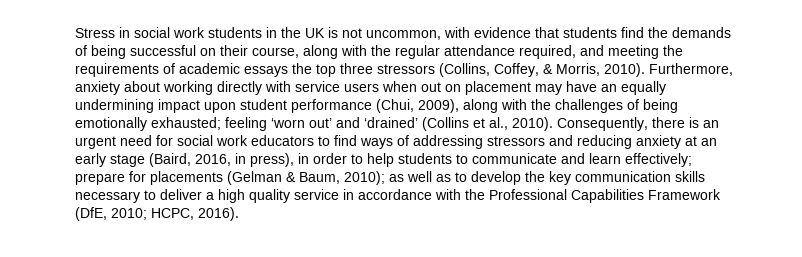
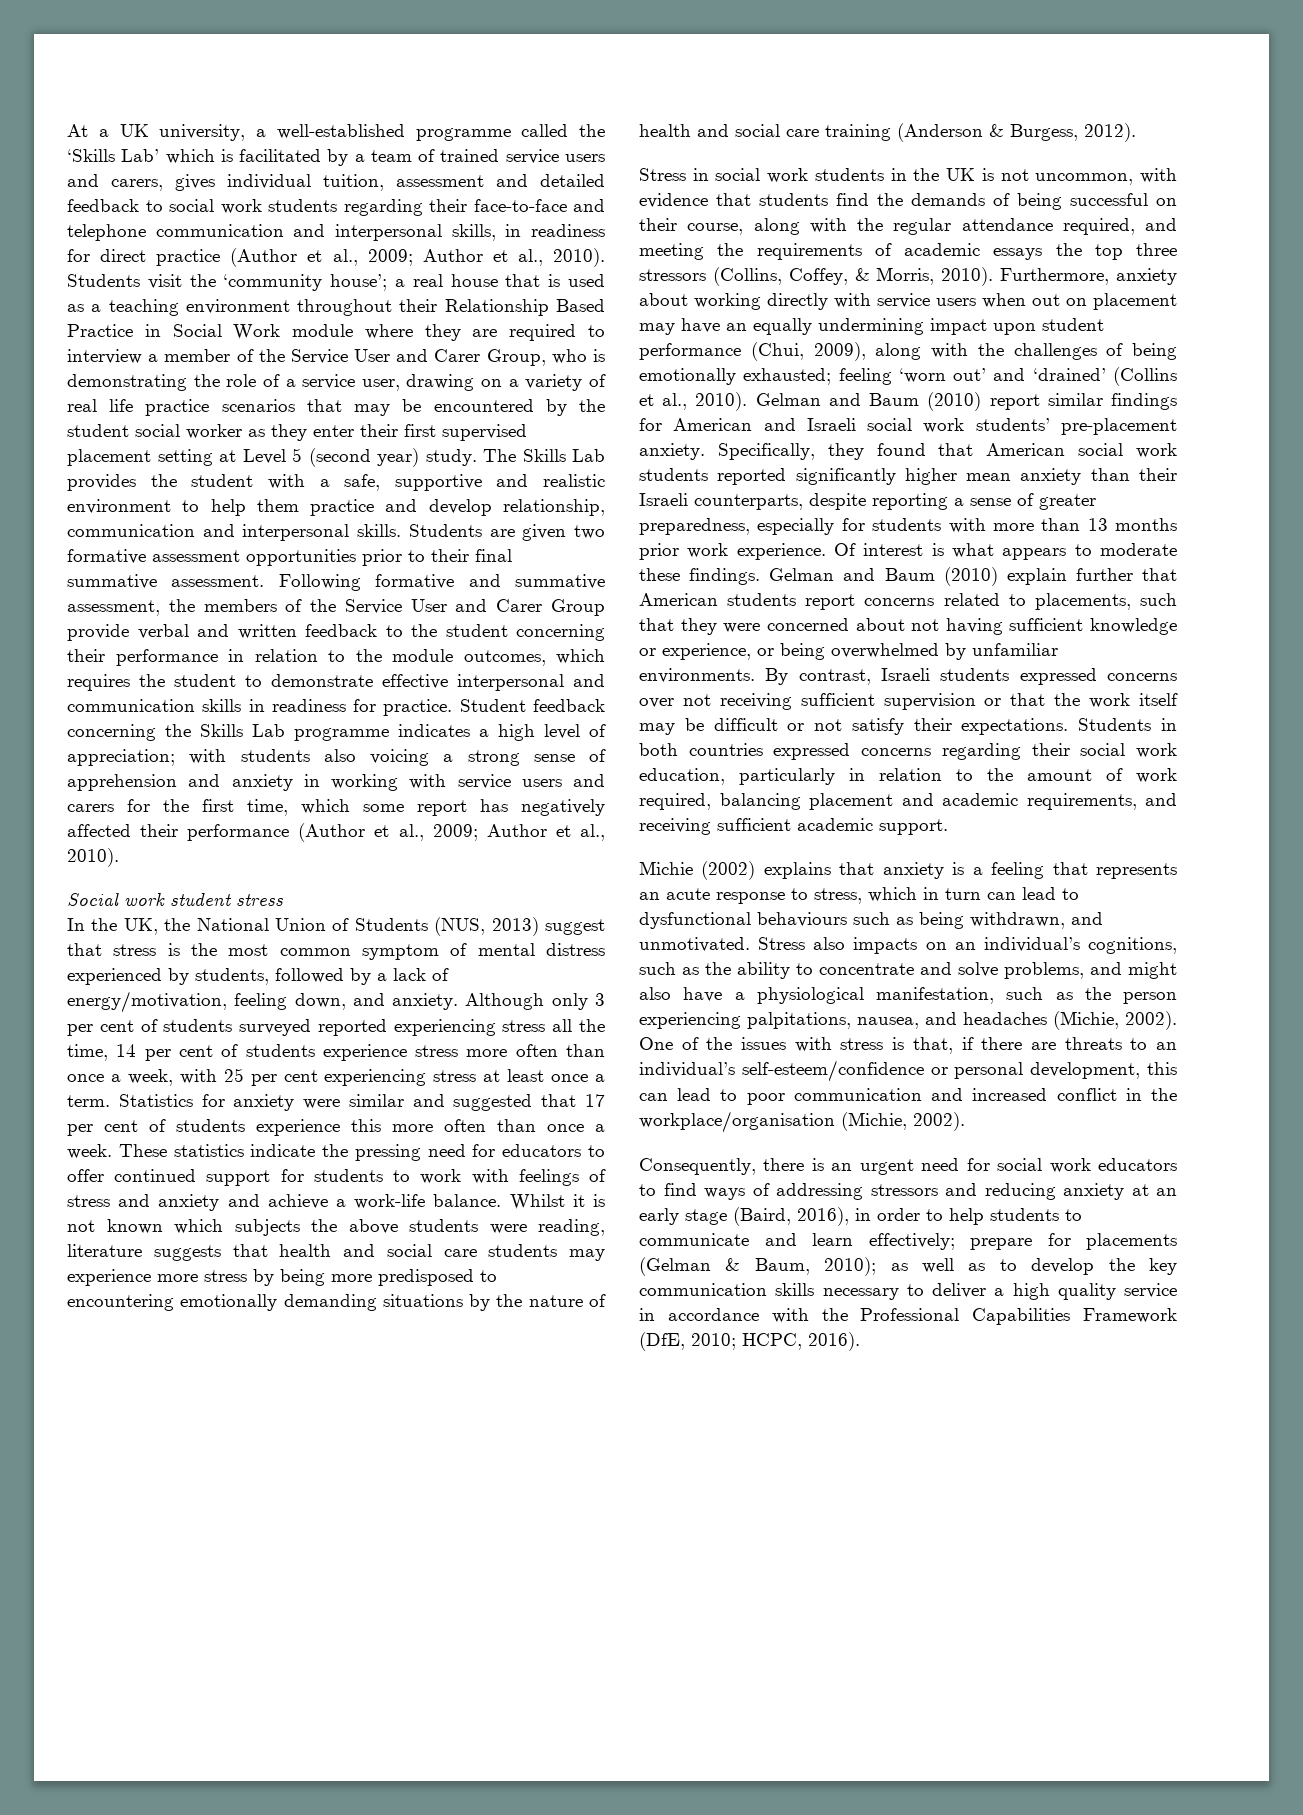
(75, 33) none -> [67,124,605,141] [67,149,605,166] [67,174,605,191] [67,199,605,216] [67,224,606,241] [67,248,606,267] [67,274,605,291] [67,299,605,316] [67,324,605,341] [67,349,605,366] [67,374,606,391] [67,399,605,416] [67,424,527,441] [67,448,605,467] [67,474,605,491] [67,499,605,516] [67,524,605,541] [67,549,512,566] [67,574,605,591] [67,599,605,616] [67,624,605,641] [67,649,605,666] [67,674,605,691] [67,699,605,716] [67,724,606,741] [67,749,606,766] [67,774,605,791] [67,799,605,816] [67,823,605,842] [67,848,119,867] [67,893,283,906] [67,917,605,936] [67,943,605,960] [67,968,449,985] [67,991,605,1013] [67,1019,605,1036] [67,1044,605,1061] [67,1068,605,1086] [67,1094,605,1111] [67,1119,605,1136] [67,1144,605,1161] [67,1169,606,1186] [67,1194,605,1211] [67,1219,605,1236] [67,1244,605,1261] [67,1269,497,1286] [67,1294,606,1311] [639,123,1136,142] At a UK university, a well-established programme called the ‘Skills Lab’ which is facilitated by a team of trained service users and carers, gives individual tuition, assessment and detailed feedback to social work students regarding their face-to-face and telephone communication and interpersonal skills, in readiness for direct practice (Author et al., 2009; Author et al., 2010). Students visit the ‘community house’; a real house that is used as a teaching environment throughout their Relationship Based Practice in Social Work module where they are required to interview a member of the Service User and Carer Group, who is demonstrating the role of a service user, drawing on a variety of real life practice scenarios that may be encountered by the student social worker as they enter their first supervised placement setting at Level 5 (second year) study. The Skills Lab provides the student with a safe, supportive and realistic environment to help them practice and develop relationship, communication and interpersonal skills. Students are given two formative assessment opportunities prior to their final summative assessment. Following formative and summative assessment, the members of the Service User and Carer Group provide verbal and written feedback to the student concerning their performance in relation to the module outcomes, which requires the student to demonstrate effective interpersonal and communication skills in readiness for practice. Student feedback concerning the Skills Lab programme indicates a high level of appreciation; with students also voicing a strong sense of apprehension and anxiety in working with service users and carers for the first time, which some report has negatively affected their performance (Author et al., 2009; Author et al., 2010). // Social work student stress // In the UK, the National Union of Students (NUS, 2013) suggest that stress is the most common symptom of mental distress experienced by students, followed by a lack of energy/motivation, feeling down, and anxiety. Although only 3 per cent of students surveyed reported experiencing stress all the time, 14 per cent of students experience stress more often than once a week, with 25 per cent experiencing stress at least once a term. Statistics for anxiety were similar and suggested that 17 per cent of students experience this more often than once a week. These statistics indicate the pressing need for educators to offer continued support for students to work with feelings of stress and anxiety and achieve a work-life balance. Whilst it is not known which subjects the above students were reading, literature suggests that health and social care students may experience more stress by being more predisposed to encountering emotionally demanding situations by the nature of health and social care training (Anderson & Burgess, 2012). //
(553, 124) none -> [755,392,1177,411] [639,418,1177,435] [639,443,1177,460] [639,468,1177,485] [639,493,1096,510] [639,518,1177,535] [639,543,1177,560] [639,567,1177,586] [639,593,1177,610] [639,618,1177,635] [639,643,1058,660] [639,668,1177,685] [639,693,1178,710] [639,718,1177,735] [639,743,1177,760] [639,768,1177,785] [639,793,1177,810] [639,818,948,835] [639,861,1177,880] [639,887,1079,904] [639,912,1103,929] [639,937,1177,954] [639,962,1177,979] [639,987,1177,1004] [639,1011,1177,1030] [639,1037,1177,1054] [639,1060,1177,1082] [639,1088,1177,1105] [639,1111,965,1133] Gelman and Baum (2010) report similar findings for American and Israeli social work students’ pre-placement anxiety. Specifically, they found that American social work students reported significantly higher mean anxiety than their Israeli counterparts, despite reporting a sense of greater preparedness, especially for students with more than 13 months prior work experience. Of interest is what appears to moderate these findings. Gelman and Baum (2010) explain further that American students report concerns related to placements, such that they were concerned about not having sufficient knowledge or experience, or being overwhelmed by unfamiliar environments. By contrast, Israeli students expressed concerns over not receiving sufficient supervision or that the work itself may be difficult or not satisfy their expectations. Students in both countries expressed concerns regarding their social work education, particularly in relation to the amount of work required, balancing placement and academic requirements, and receiving sufficient academic support. // Michie (2002) explains that anxiety is a feeling that represents an acute response to stress, which in turn can lead to dysfunctional behaviours such as being withdrawn, and unmotivated. Stress also impacts on an individual’s cognitions, such as the ability to concentrate and solve problems, and might also have a physiological manifestation, such as the person experiencing palpitations, nausea, and headaches (Michie, 2002). One of the issues with stress is that, if there are threats to an individual’s self-esteem/confidence or personal development, this can lead to poor communication and increased conflict in the workplace/organisation (Michie, 2002). //
[195,153,294,167] 2016, in press), -> [797,1207,849,1226] 2016),

